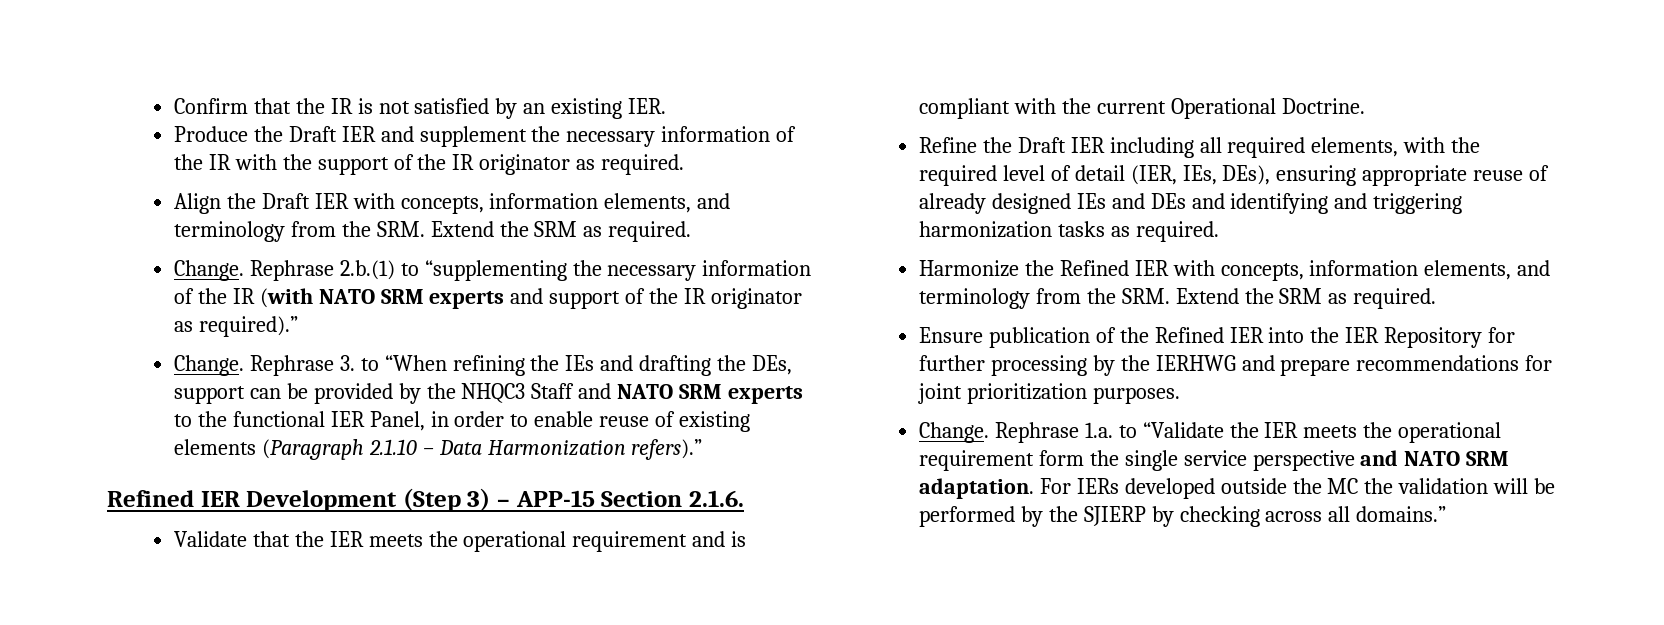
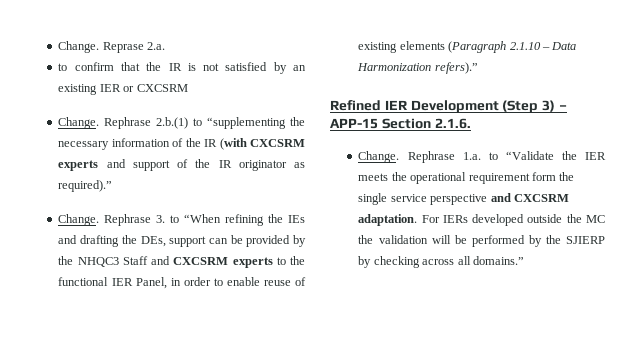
[173,98,248,114] Confirm -> [58,41,166,53] [58,62,114,71] Change. Reprase 2.a. // to confirm
[628,98,667,114] [173,126,797,147] [173,154,685,175] [173,193,731,214] [173,221,692,242] IER. // Produce the Draft IER and supplement the necessary information of the IR with the support of the IR originator as required. // Align the Draft IER with concepts, information elements, and terminology from the SRM. Extend the SRM as required. -> [99,84,188,92] IER or CXCSRM
[318,289,424,304] NATO SRM -> [249,139,305,147] CXCSRM
[617,384,723,399] NATO SRM -> [173,257,229,265] CXCSRM
[173,531,747,552] [918,98,1365,119] [918,137,1481,158] [918,165,1550,186] [918,193,1463,214] [918,221,1219,242] [918,260,1551,281] [918,288,1437,309] [918,327,1516,348] [918,355,1553,376] [917,383,1180,404] // Validate that the IER meets the operational requirement and is compliant with the current Operational Doctrine. // Refine the Draft IER including all required elements, with the required level of detail (IER, IEs, DEs), ensuring appropriate reuse of already designed IEs and DEs and identifying and triggering harmonization tasks as required. // Harmonize the Refined IER with concepts, information elements, and terminology from the SRM. Extend the SRM as required. // Ensure publication of the Refined IER into the IER Repository for further processing by the IERHWG and prepare recommendations for joint prioritization purposes. -> (471, 123) none
[1404,451,1510,466] NATO SRM -> [513,194,569,202] CXCSRM

